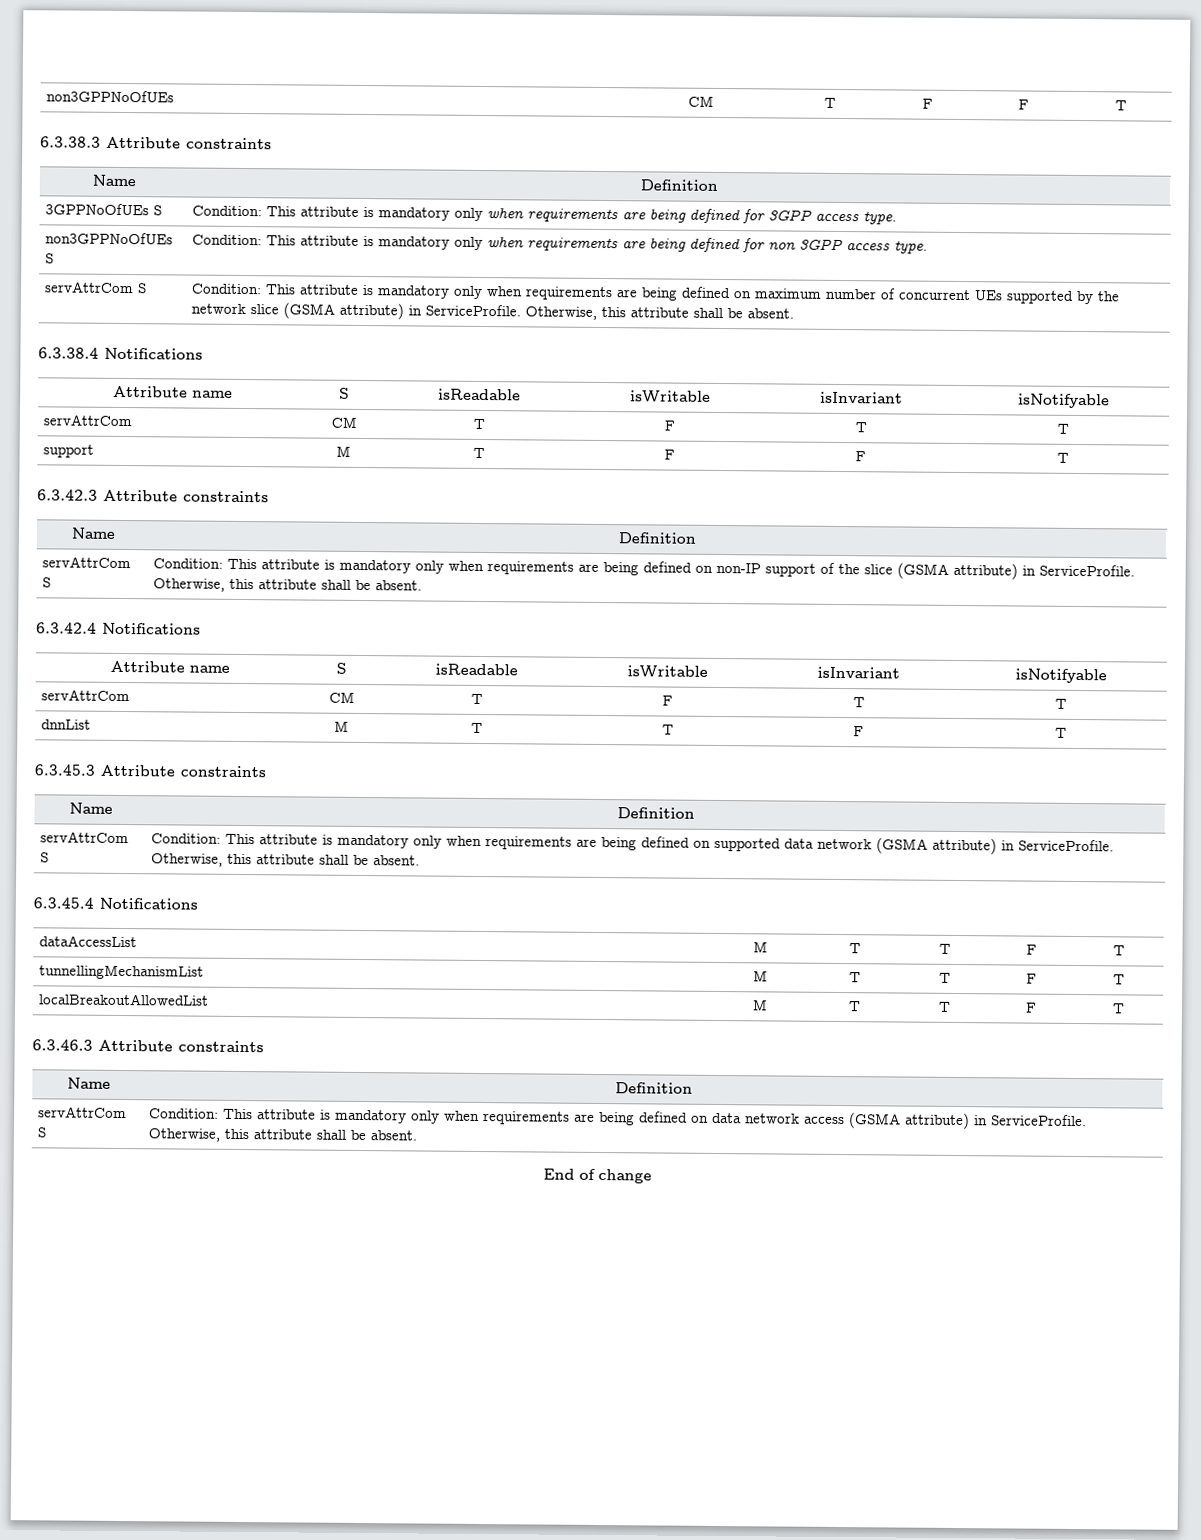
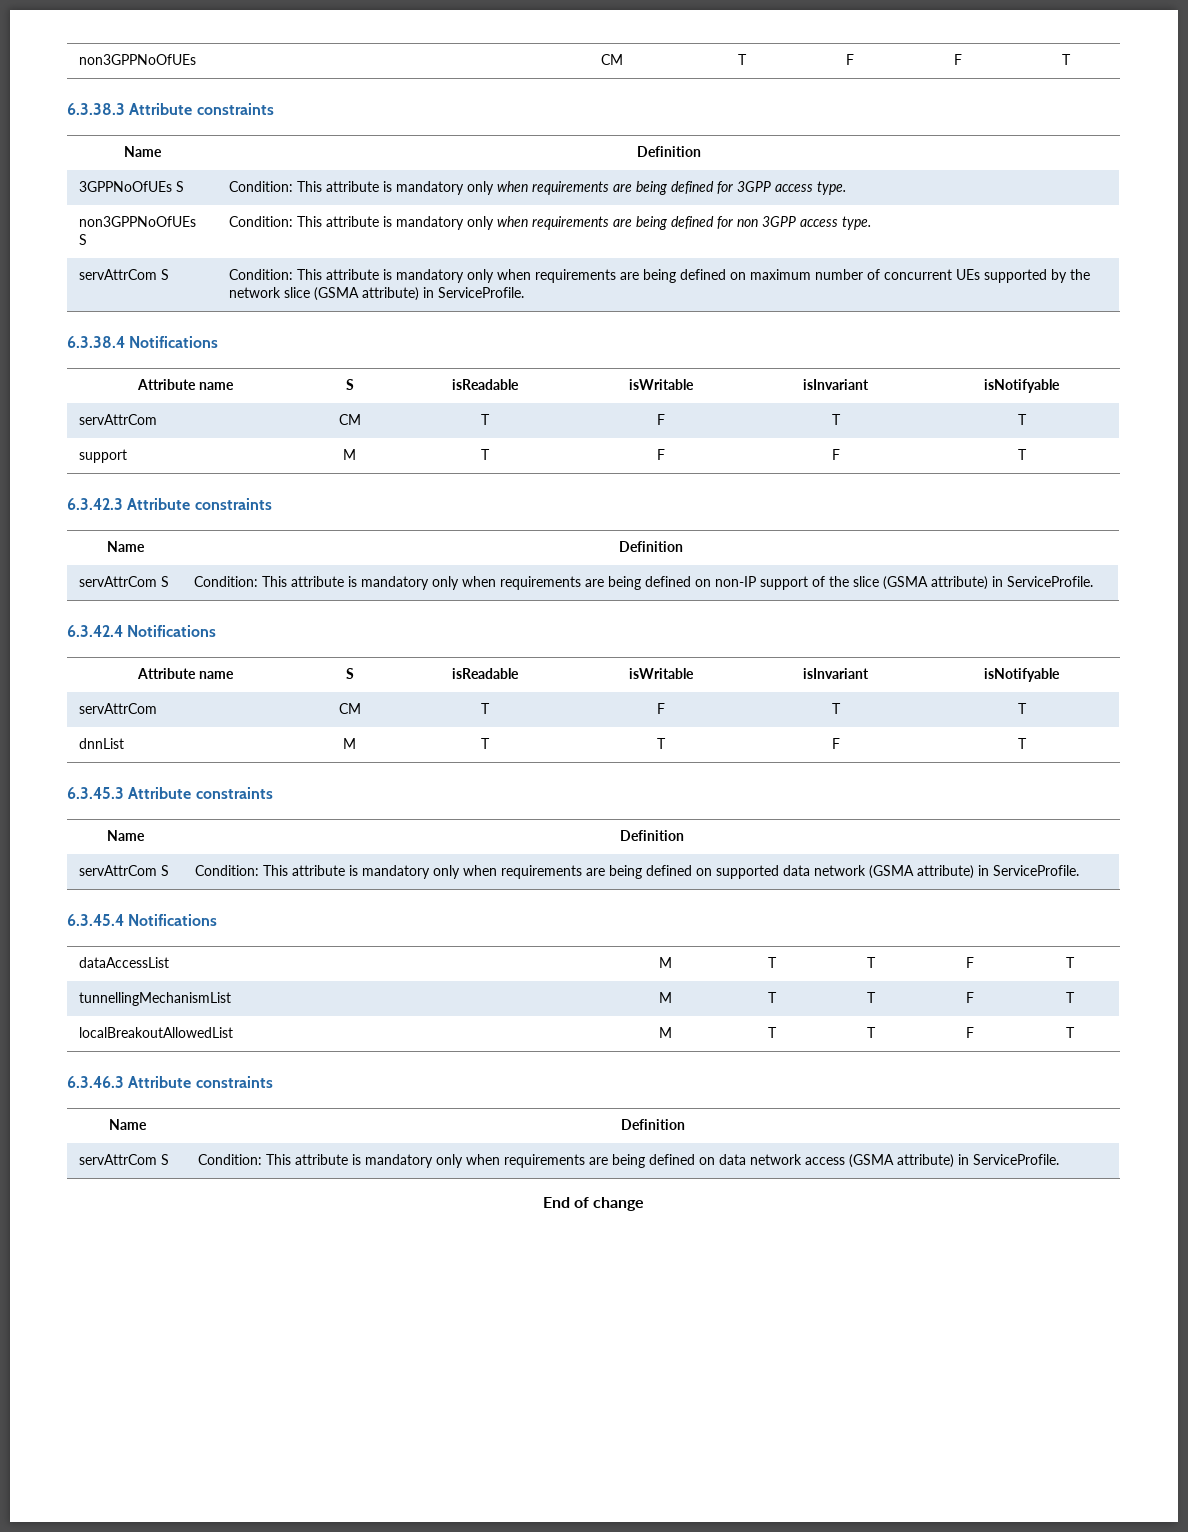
[525,306,795,320] Otherwise, this attribute shall be absent. -> (524, 292) none
[153,578,423,592] Otherwise, this attribute shall be absent. -> (1093, 581) none
[151,853,421,867] Otherwise, this attribute shall be absent. -> (1079, 870) none
[148,1128,418,1142] Otherwise, this attribute shall be absent. -> (1059, 1159) none

